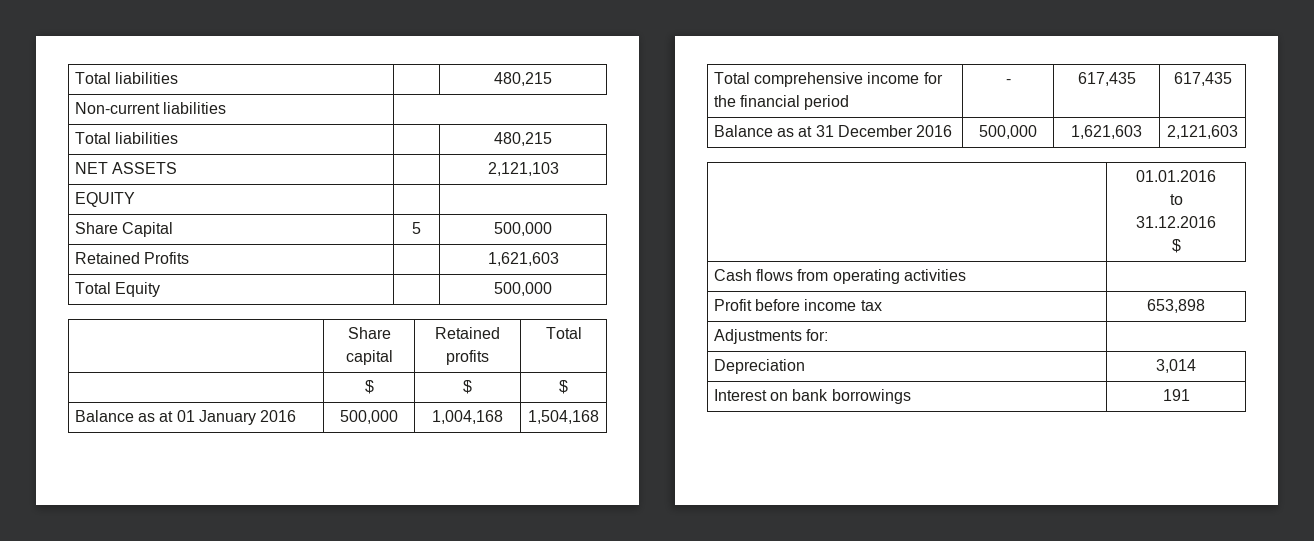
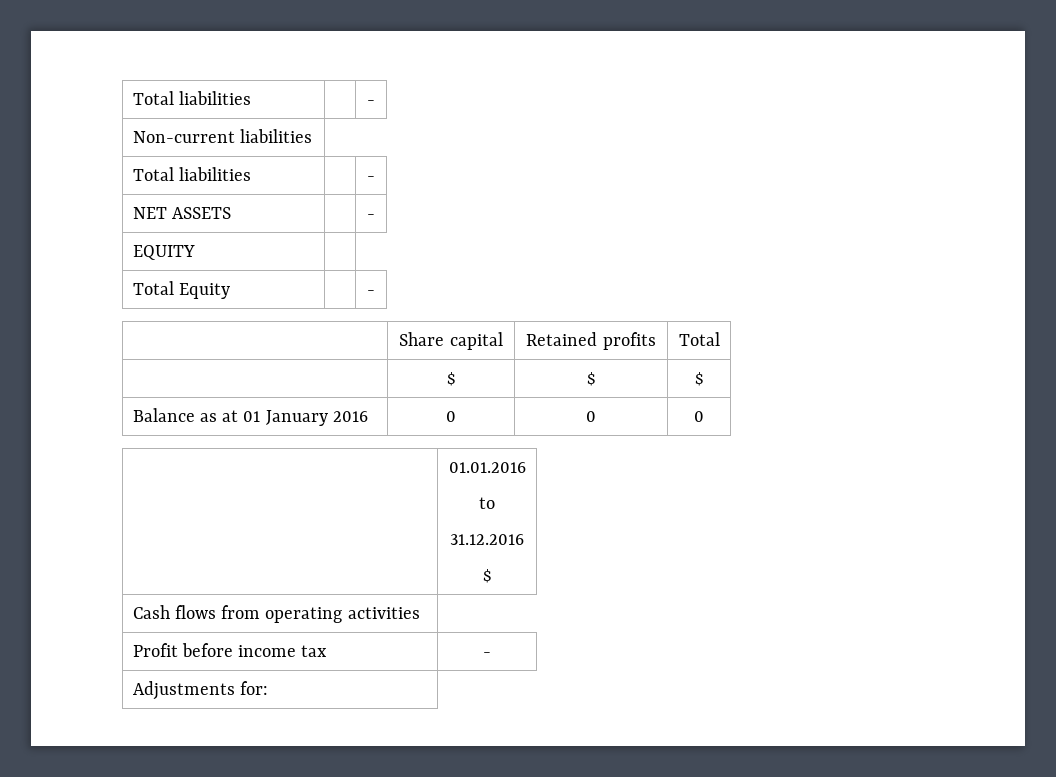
[74,72,179,84] [494,72,552,86] Total liabilities | | 480,215 -> [132,91,251,105] [367,100,375,105] Total liabilities | | -
[494,132,552,146] 480,215 -> [367,176,375,181] -
[487,162,559,176] 2,121,103 -> [367,214,375,219] -
[74,222,174,237] [412,222,421,234] [494,222,552,236] [74,252,190,264] [487,252,559,266] // Share Capital | 5 | 500,000 // Retained Profits | | 1,621,603 -> (195, 252) none
[494,282,552,296] 500,000 -> [367,290,375,295] -
[340,410,398,424] [432,410,503,424] [528,410,599,424] [713,72,943,87] [713,95,850,110] [1005,79,1011,84] [1077,72,1136,86] [1173,72,1232,86] [713,125,953,137] [979,125,1037,139] [1071,125,1142,139] [1167,125,1238,139] 500,000 | 1,004,168 | 1,504,168 // Total comprehensive income for the financial period | - | 617,435 | 617,435 // Balance as at 31 December 2016 | 500,000 | 1,621,603 | 2,121,603 -> [446,411,456,422] [586,411,596,422] [694,411,704,422] 0 | 0 | 0
[1147,299,1205,313] 653,898 -> [483,652,491,657] -
[713,359,805,374] [1156,359,1196,373] [713,389,911,404] [1162,389,1190,401] // Depreciation | 3,014 // Interest on bank borrowings | 191 -> (268, 688) none

